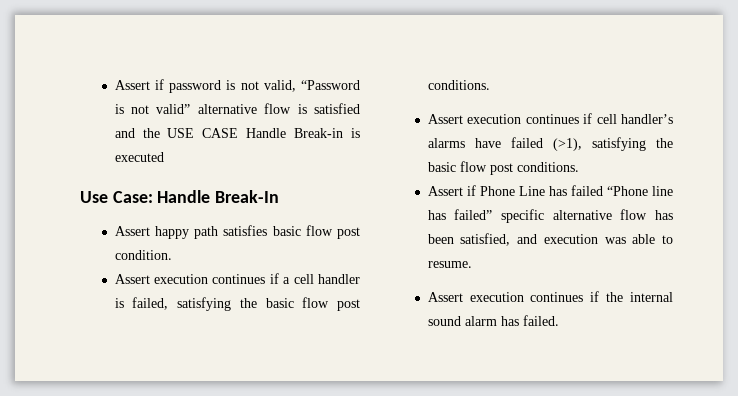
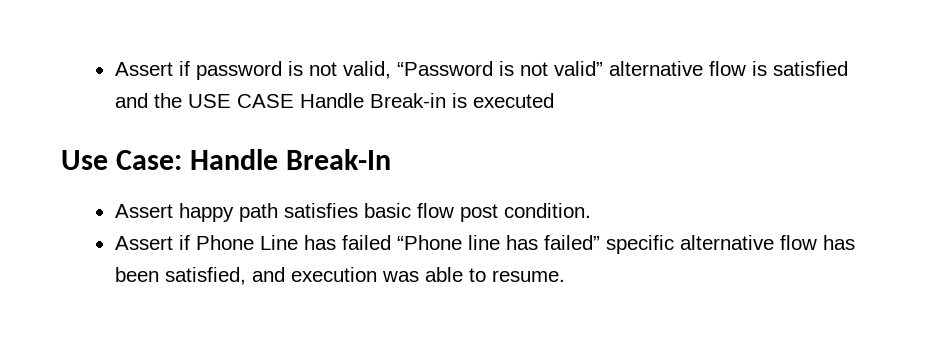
[114,273,360,284] [114,297,360,311] [427,80,490,90] [427,113,673,124] [427,137,673,151] [427,161,579,175] // Assert execution continues if a cell handler is failed, satisfying the basic flow post conditions. // Assert execution continues if cell handler’s alarms have failed (>1), satisfying the basic flow post conditions. -> (591, 210) none
[427,291,673,302] [427,315,559,326] // Assert execution continues if the internal sound alarm has failed. -> (565, 276) none

